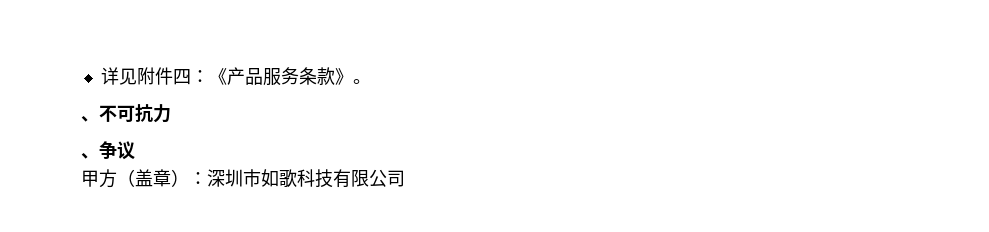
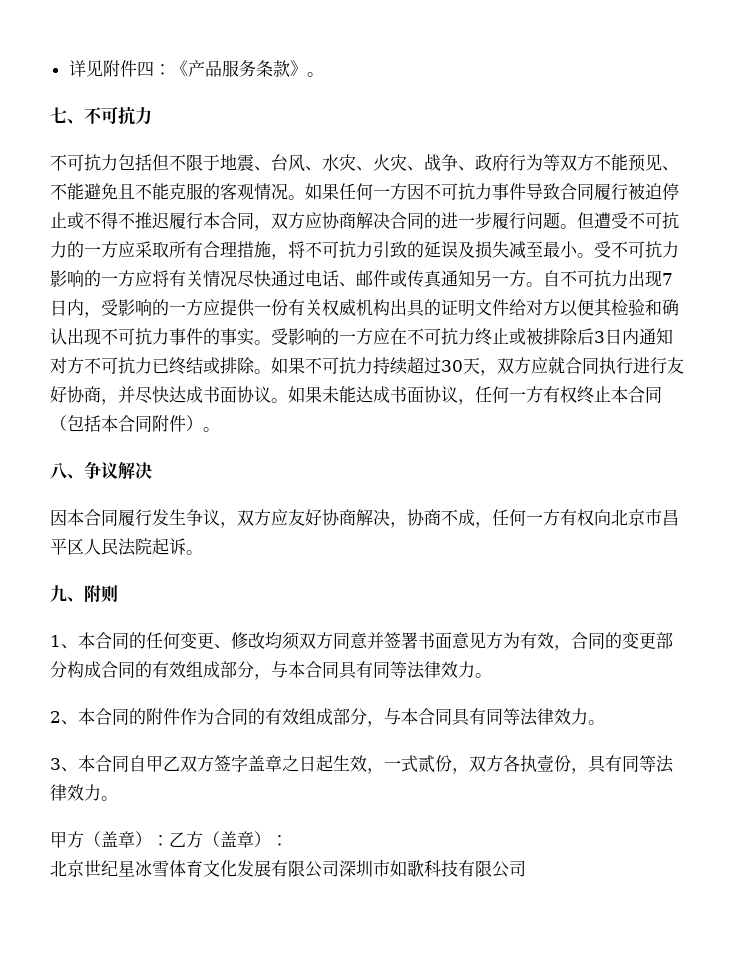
(371, 81) none -> [50,107,67,124] 七
[81,141,135,160] [81,169,207,188] 、争议 // 甲方（盖章）： -> [50,154,679,172] [50,183,679,200] [50,211,679,231] [50,241,679,260] [50,270,673,288] [50,298,679,318] [50,328,673,346] [50,356,684,376] [50,386,662,405] [50,415,220,432] [50,461,152,479] [50,509,679,528] [50,538,203,556] [50,585,118,603] [50,632,673,651] [50,661,492,680] [50,708,605,727] [50,755,674,774] [50,784,118,801] [50,831,288,848] [50,860,339,878] 不可抗力包括但不限于地震、台风、水灾、火灾、战争、政府行为等双方不能预见、不能避免且不能克服的客观情况。如果任何一方因不可抗力事件导致合同履行被迫停止或不得不推迟履行本合同，双方应协商解决合同的进一步履行问题。但遭受不可抗力的一方应采取所有合理措施，将不可抗力引致的延误及损失减至最小。受不可抗力影响的一方应将有关情况尽快通过电话、邮件或传真通知另一方。自不可抗力出现7日内，受影响的一方应提供一份有关权威机构出具的证明文件给对方以便其检验和确认出现不可抗力事件的事实。受影响的一方应在不可抗力终止或被排除后3日内通知对方不可抗力已终结或排除。如果不可抗力持续超过30天，双方应就合同执行进行友好协商，并尽快达成书面协议。如果未能达成书面协议，任何一方有权终止本合同（包括本合同附件）。 // 八、争议解决 // 因本合同履行发生争议，双方应友好协商解决，协商不成，任何一方有权向北京市昌平区人民法院起诉。 // 九、附则 // 1、本合同的任何变更、修改均须双方同意并签署书面意见方为有效，合同的变更部分构成合同的有效组成部分，与本合同具有同等法律效力。 // 2、本合同的附件作为合同的有效组成部分，与本合同具有同等法律效力。 // 3、本合同自甲乙双方签字盖章之日起生效，一式贰份，双方各执壹份，具有同等法律效力。 // 甲方（盖章）：乙方（盖章）： // 北京世纪星冰雪体育文化发展有限公司

